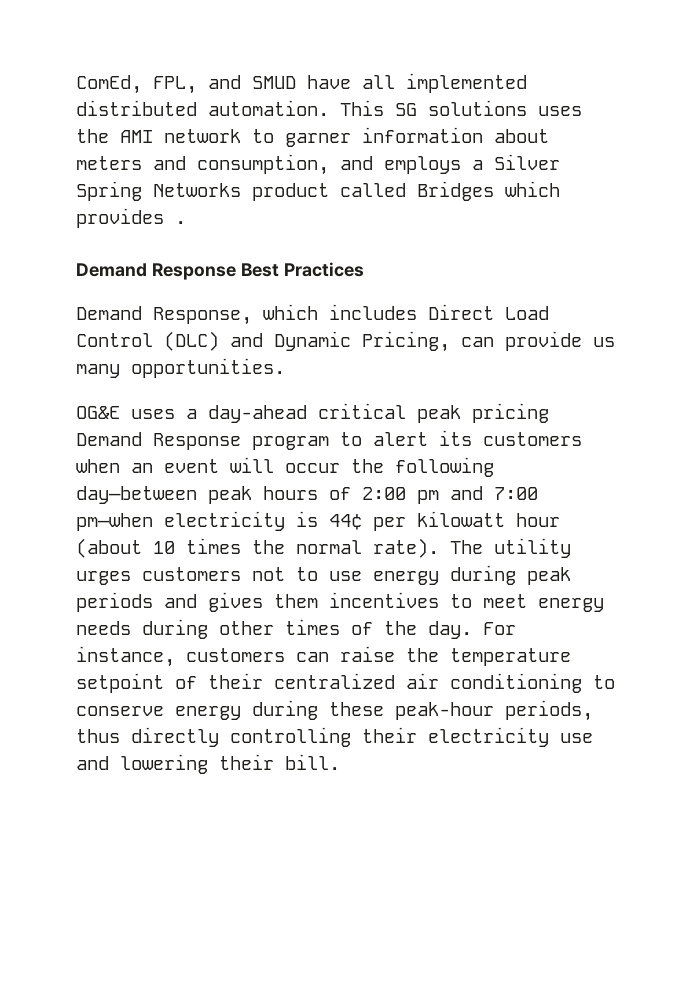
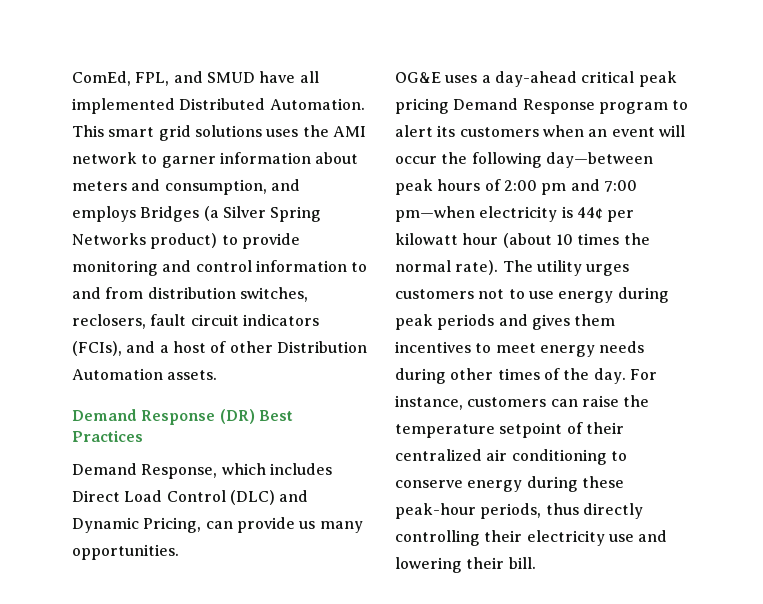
[76,100,417,116] distributed automation. This SG -> [179,98,365,110] [72,125,191,141] Distributed Automation. This smart grid
[472,160,483,170] a -> [140,206,219,222] Bridges (a
[252,181,560,201] [76,208,186,228] [76,263,236,280] product called Bridges which provides . // Demand Response -> [150,233,300,249] [72,260,368,276] [72,287,308,302] [72,314,319,329] [72,341,367,356] [72,368,218,380] [72,409,255,425] product) to provide monitoring and control information to and from distribution switches, reclosers, fault circuit indicators (FCIs), and a host of other Distribution Automation assets. // Demand Response (DR)

